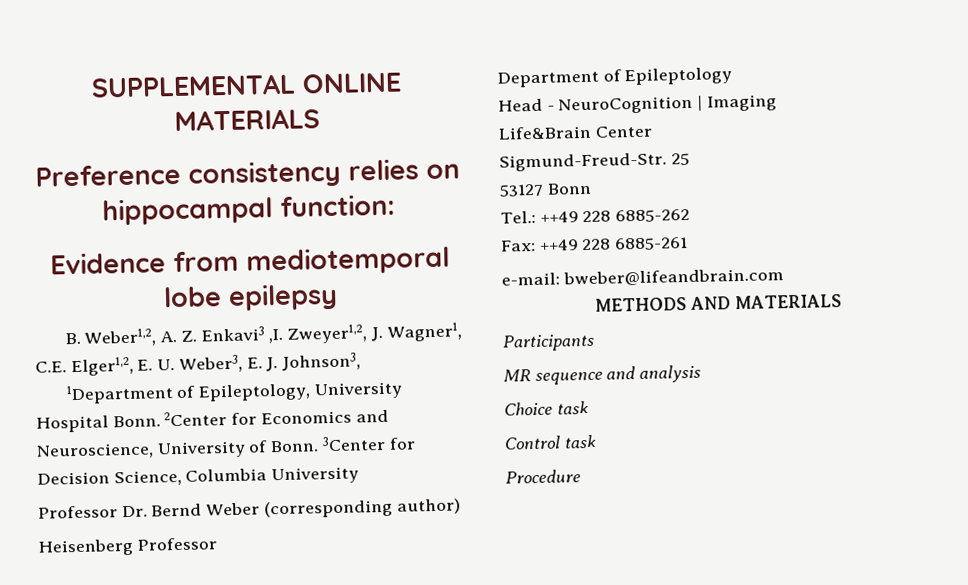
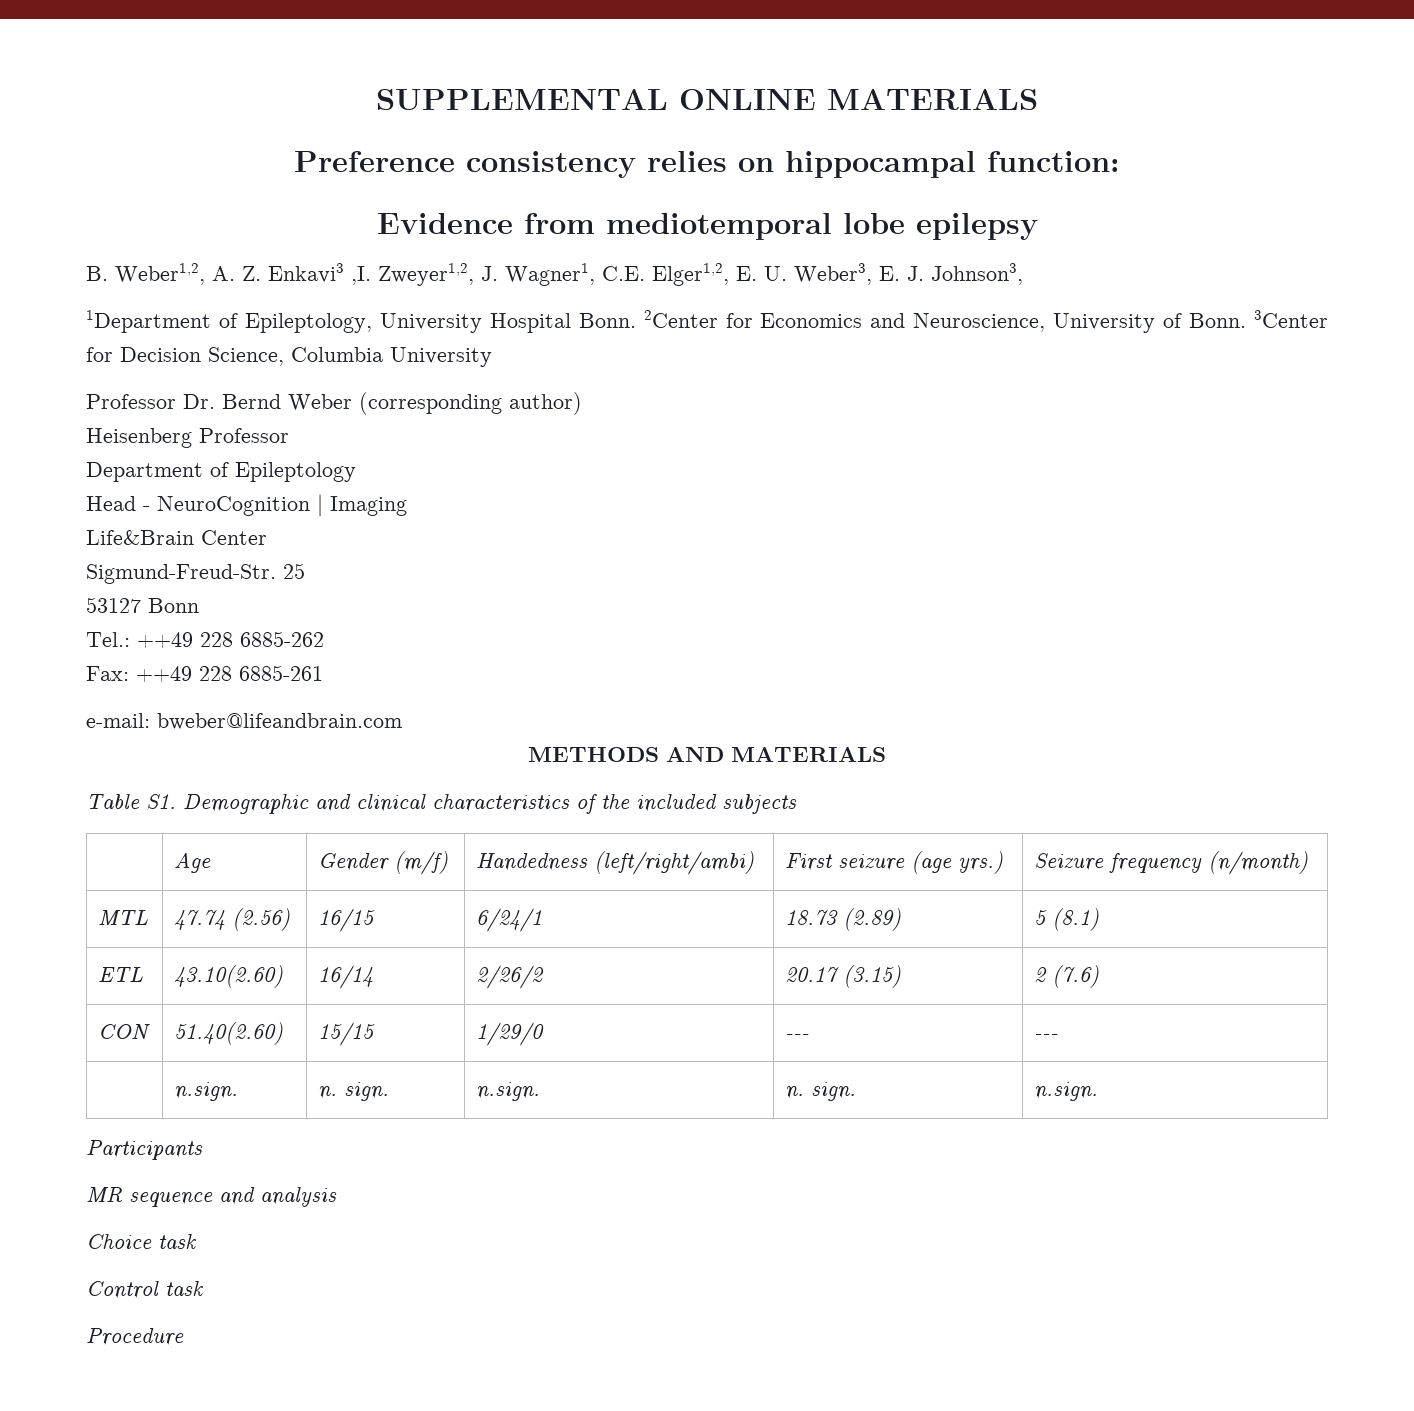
(842, 302) none -> [86,794,797,814] [174,852,212,873] [318,851,449,875] [476,851,755,875] [785,851,1004,874] [1034,851,1309,875] [98,910,149,926] [174,908,291,931] [318,908,376,932] [476,908,543,932] [785,908,902,931] [1034,908,1100,931] [98,967,144,983] [174,965,284,988] [318,965,374,989] [476,965,545,989] [785,965,902,988] [1034,965,1100,988] [98,1024,151,1040] [174,1022,284,1045] [318,1022,376,1046] [476,1022,545,1046] [785,1034,810,1039] [1034,1034,1059,1039] [174,1082,239,1101] [318,1082,390,1101] [476,1082,541,1101] [785,1082,857,1101] [1034,1082,1099,1101] // Table S1. Demographic and clinical characteristics of the included subjects // | Age | Gender (m/f) | Handedness (left/right/ambi) | First seizure (age yrs.) | Seizure frequency (n/month) // MTL | 47.74 (2.56) | 16/15 | 6/24/1 | 18.73 (2.89) | 5 (8.1) // ETL | 43.10(2.60) | 16/14 | 2/26/2 | 20.17 (3.15) | 2 (7.6) // CON | 51.40(2.60) | 15/15 | 1/29/0 | --- | --- // | n.sign. | n. sign. | n.sign. | n. sign. | n.sign.

